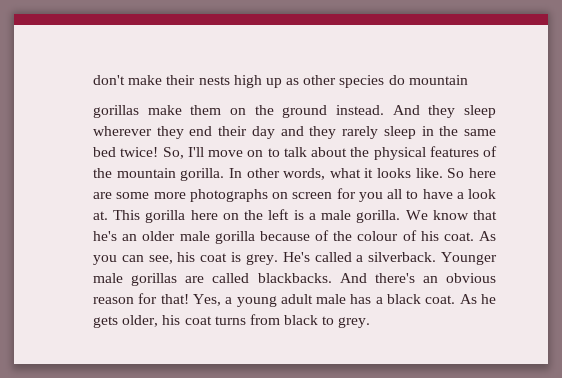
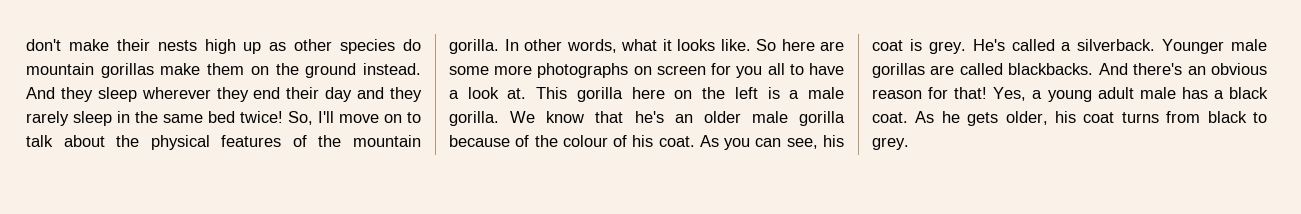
(468, 80) // -> (94, 69) none

